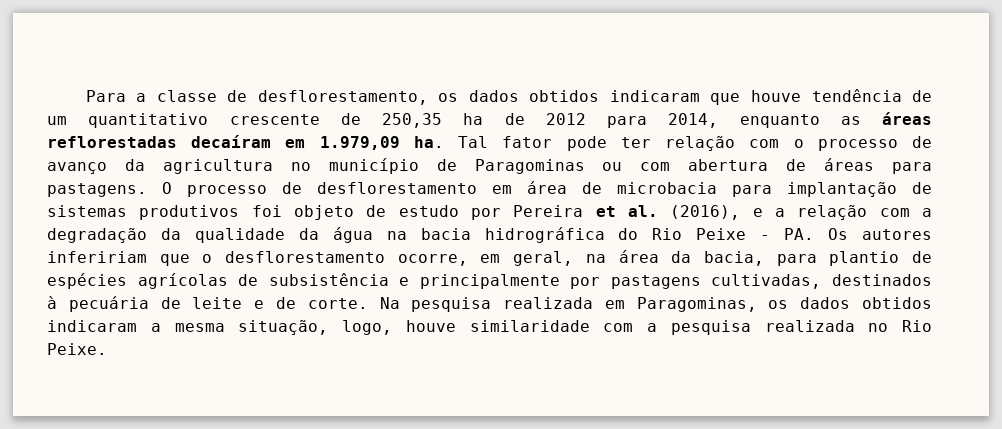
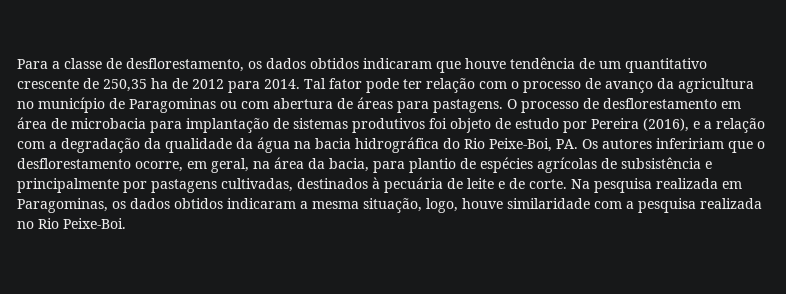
[668,112,932,128] [47,135,444,150] 2014, enquanto as áreas reflorestadas decaíram em 1.979,09 ha. -> [264,79,300,89] 2014.
[595,205,658,217] et al. -> (639, 123) none
[696,228,771,240] Peixe - -> [489,138,552,152] Peixe-Boi,
[47,343,107,355] Peixe. -> [63,218,126,229] Peixe-Boi.

